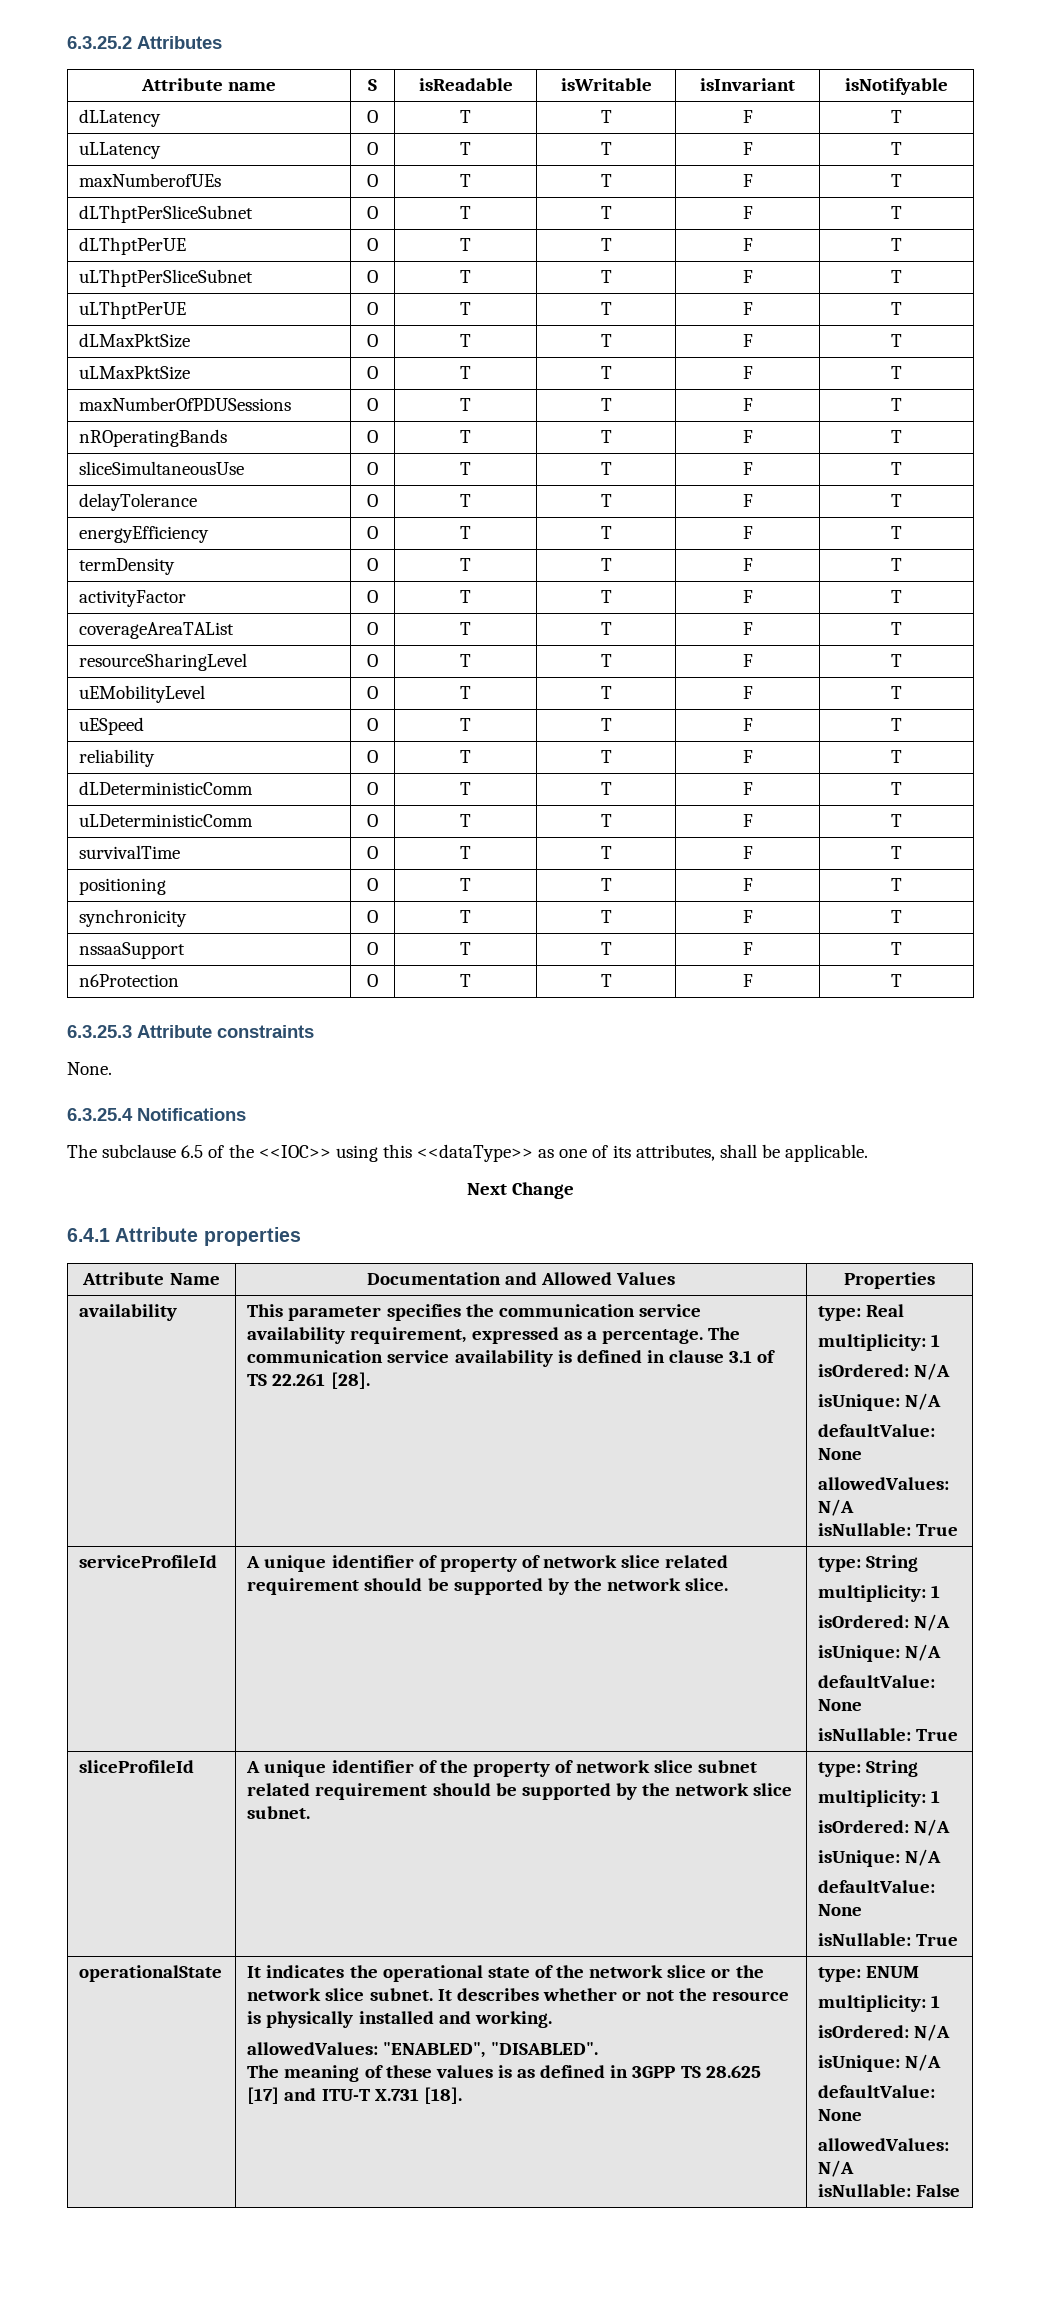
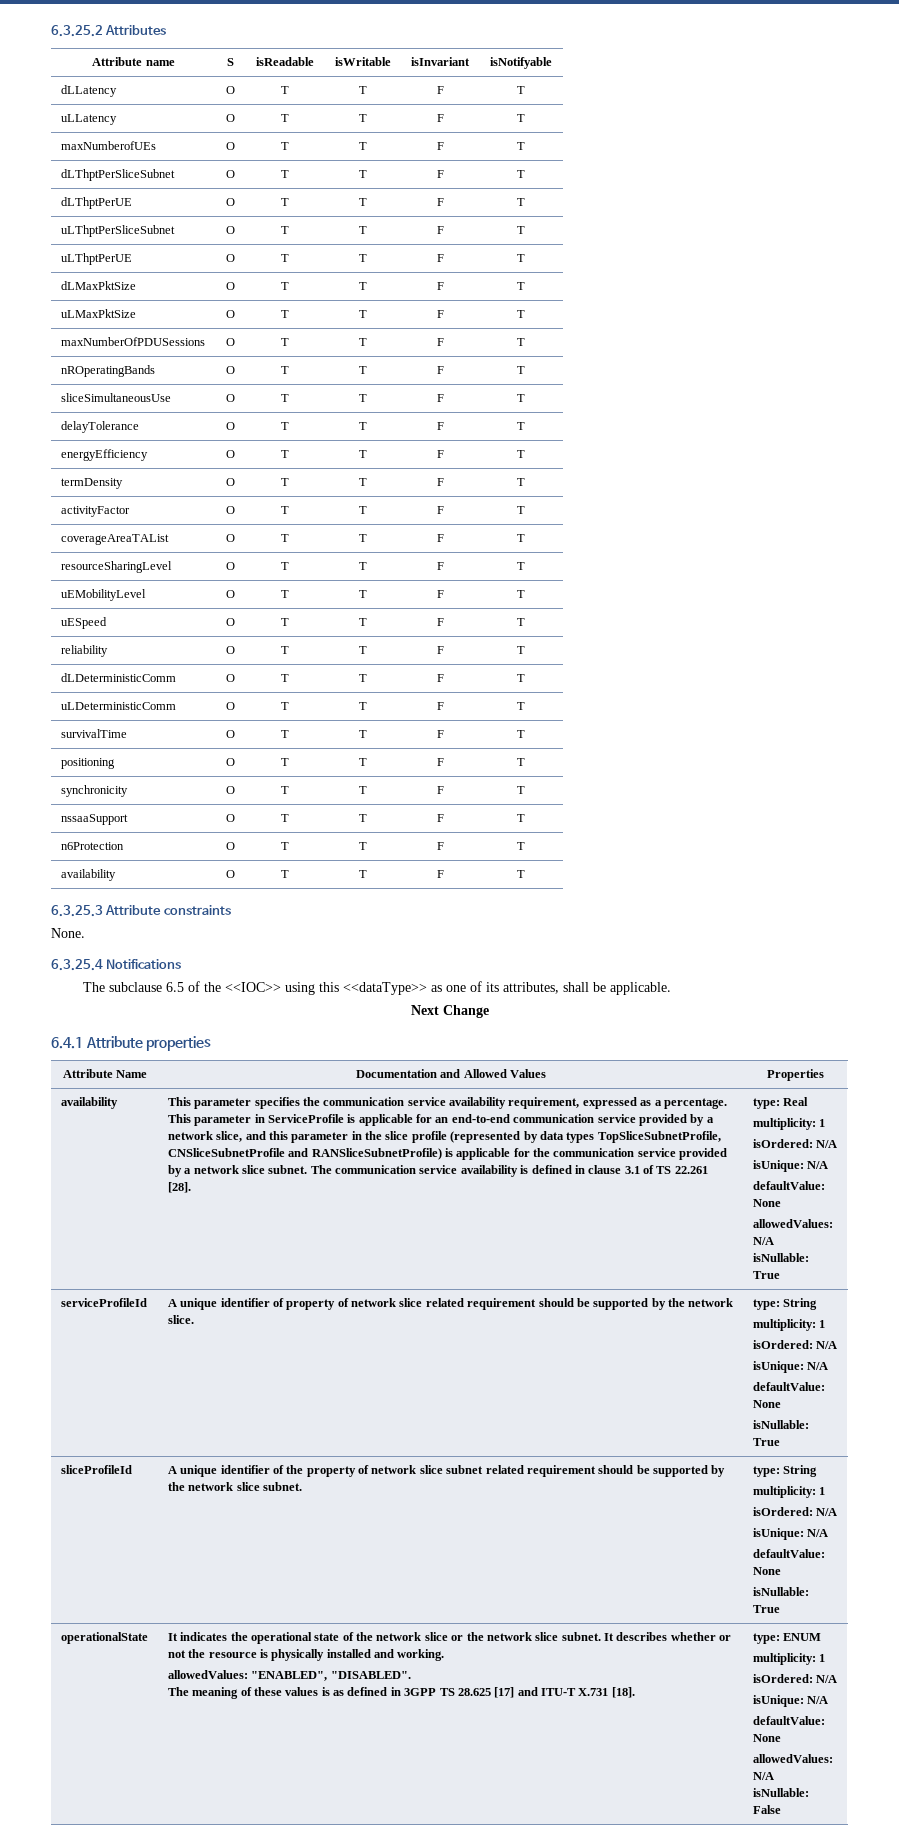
(902, 980) none -> [60,869,116,881] [226,870,235,878] [281,870,289,878] [358,870,367,878] [436,870,444,878] [517,870,525,878] // availability | O | T | T | F | T
(703, 1336) none -> [167,1114,714,1126] [167,1131,721,1143] [167,1148,728,1160] [167,1165,308,1177] This parameter in ServiceProfile is applicable for an end-to-end communication service provided by a network slice, and this parameter in the slice profile (represented by data types TopSliceSubnetProfile, CNSliceSubnetProfile and RANSliceSubnetProfile) is applicable for the communication service provided by a network slice subnet.

